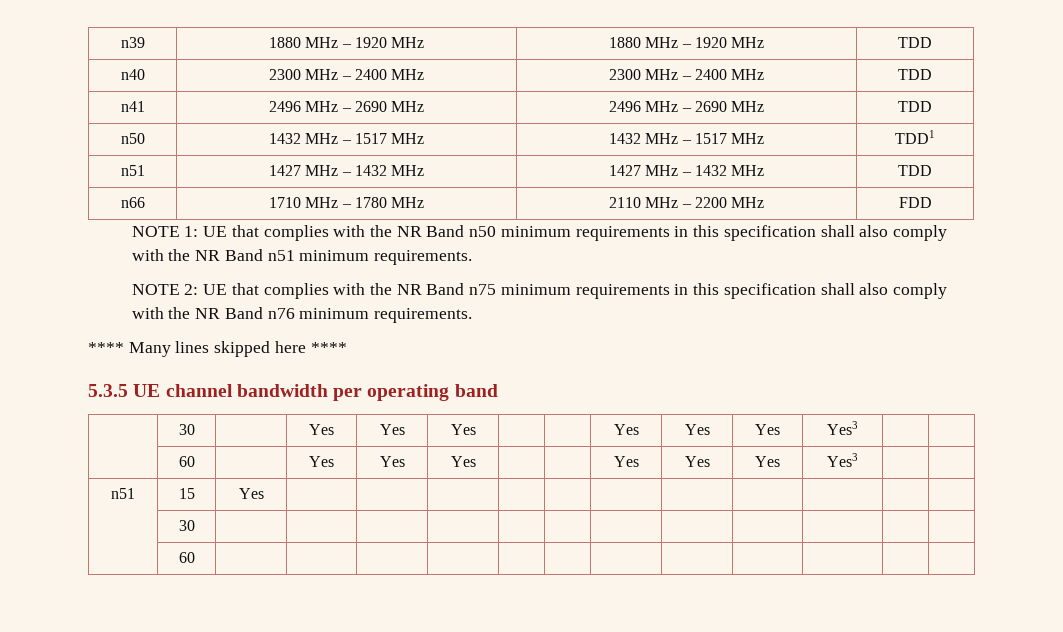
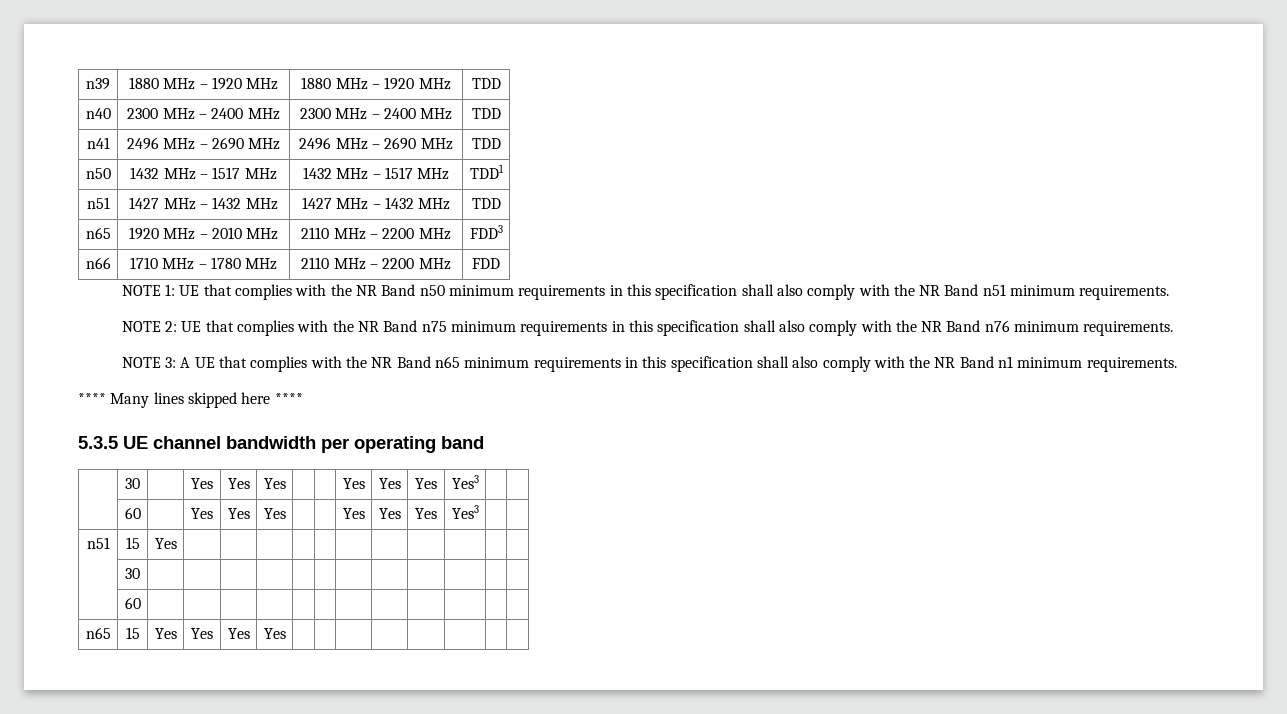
(932, 170) none -> [85,227,111,239] [128,227,279,240] [301,227,451,240] [469,225,503,239] // n65 | 1920 MHz – 2010 MHz | 2110 MHz – 2200 MHz | FDD3
(473, 315) none -> [121,356,1177,372] // NOTE 3: A UE that complies with the NR Band n65 minimum requirements in this specification shall also comply with the NR Band n1 minimum requirements.
(195, 557) none -> [85,627,111,639] [125,627,140,639] [154,628,177,639] [191,628,213,639] [227,628,250,639] [263,628,286,639] // n65 | 15 | Yes | Yes | Yes | Yes | | | | | | | |

